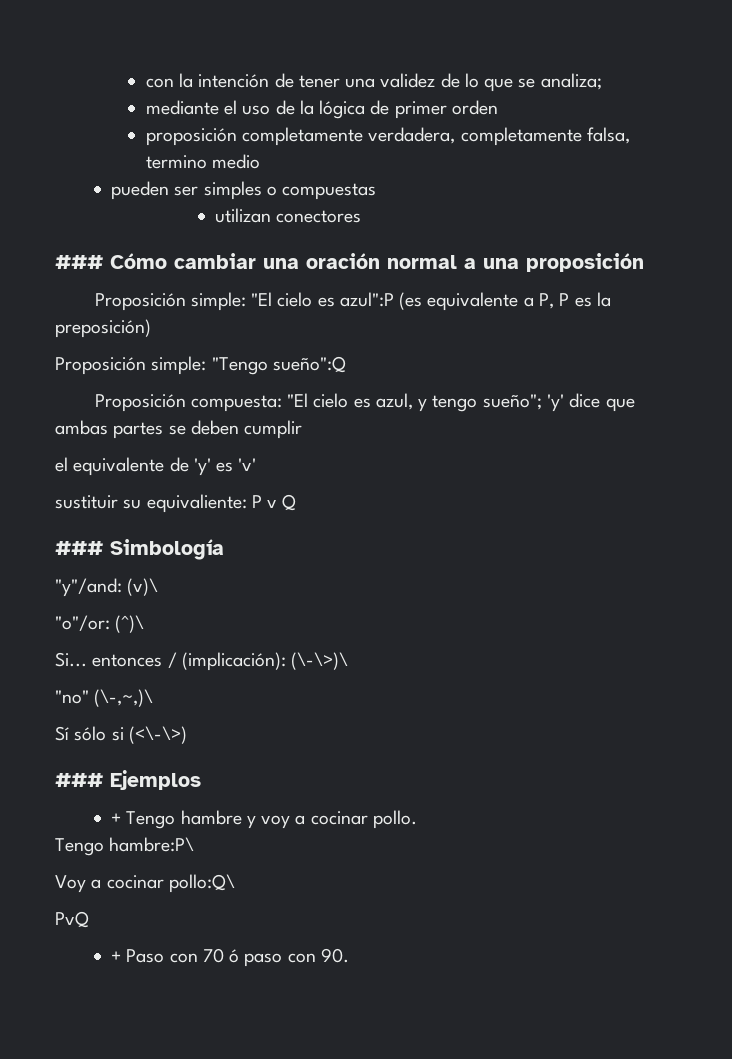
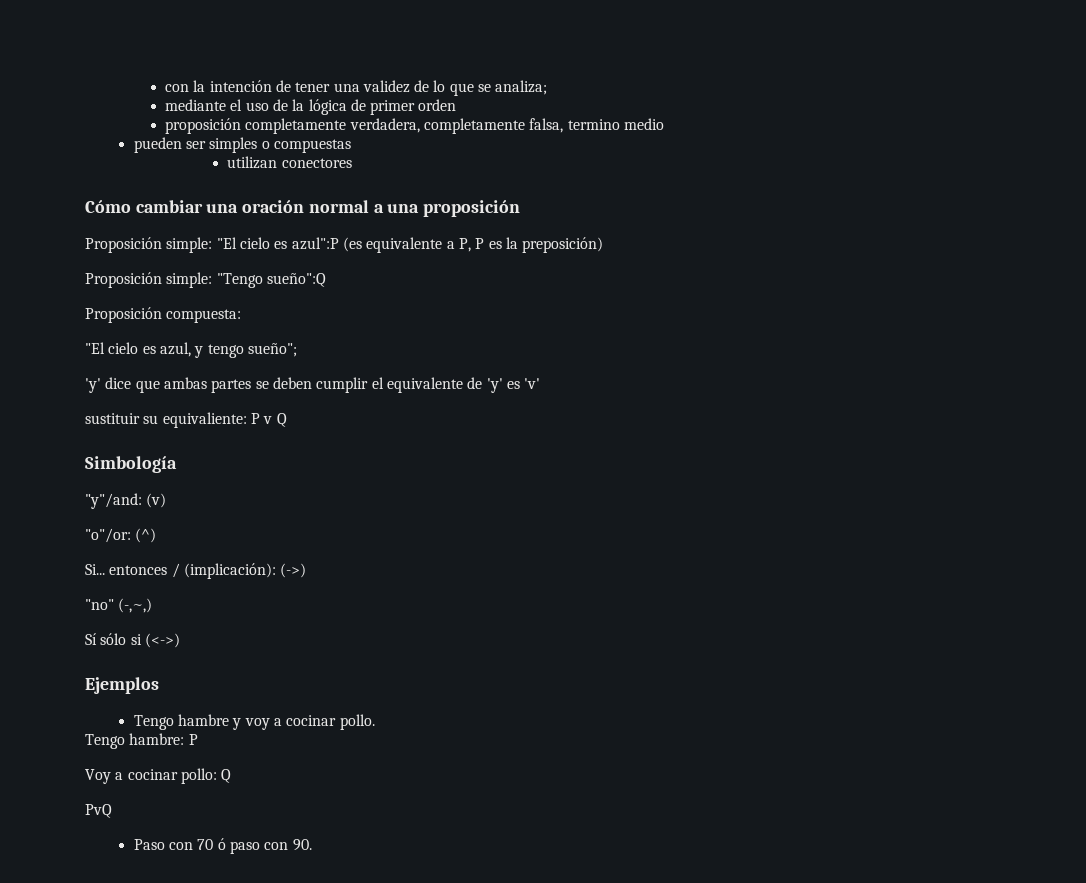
[55,255,103,269] ### -> (352, 163) none
(282, 403) none -> (242, 316) //
(542, 402) none -> (297, 350) //
(303, 429) // -> (369, 385) none
[55,541,103,555] ### -> (287, 420) none
[127,578,159,596] (v)\ -> [146,493,167,508] (v)
[115,615,145,633] (^)\ -> [135,528,157,543] (^)
[291,652,349,670] (\-\>)\ -> [280,563,307,578] (->)
[94,689,154,707] (\-,~,)\ -> [118,598,153,613] (-,~,)
[128,726,187,744] [55,773,103,787] (<\-\>) // ### -> [144,633,180,648] (<->) //
[111,813,122,824] + -> (159, 685) none
[109,837,195,852] hambre:P\ -> [129,733,198,745] hambre: P
[168,874,235,893] pollo:Q\ -> [180,768,232,784] pollo: Q
[111,951,122,962] + -> (112, 811) none

